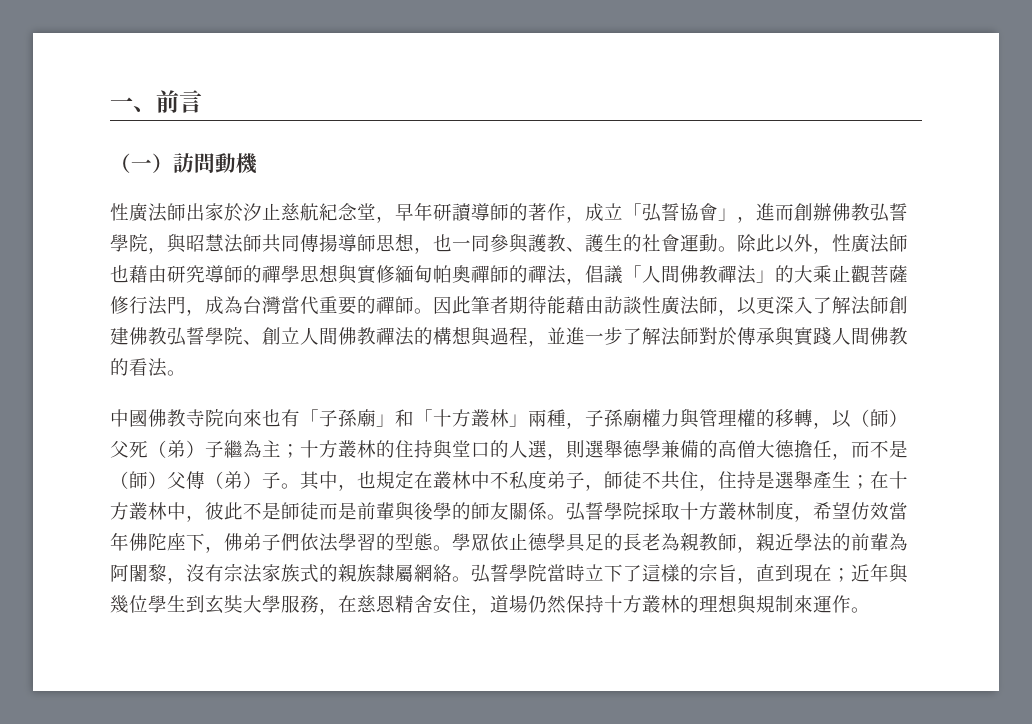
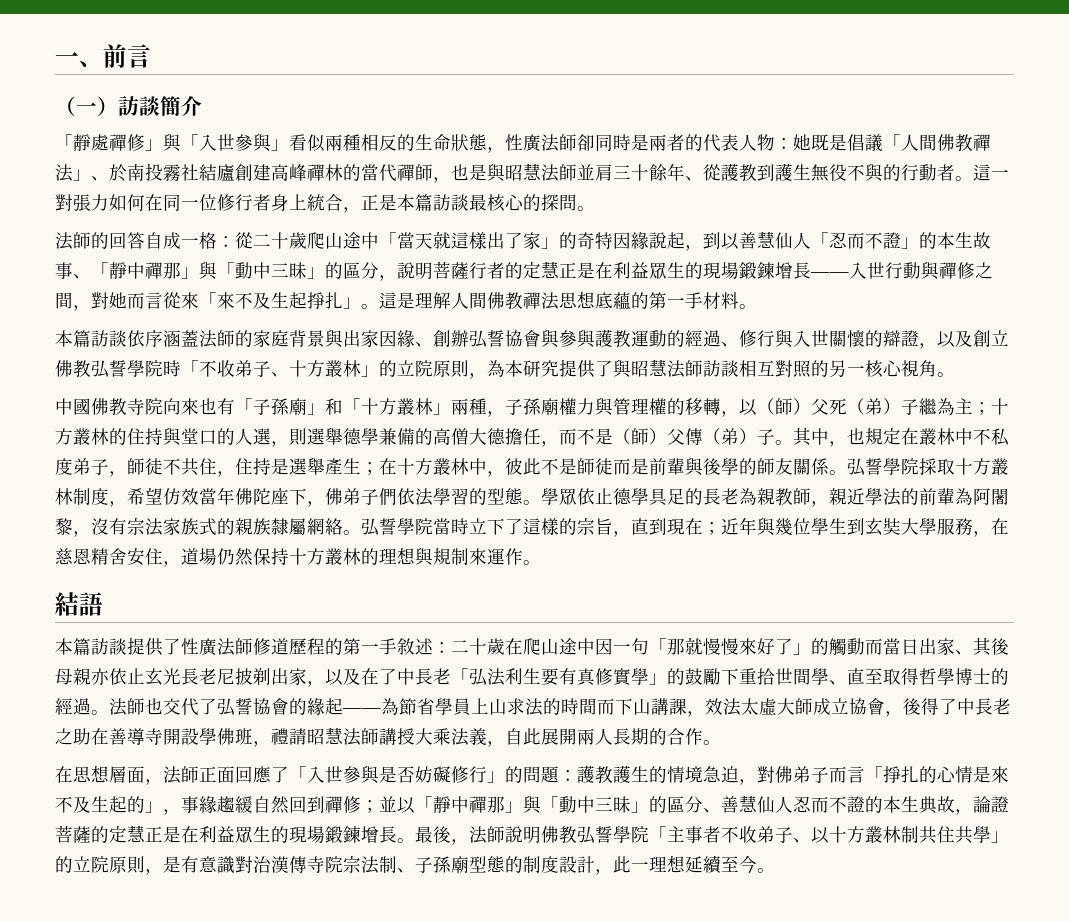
[194,153,258,174] [110,202,908,223] [110,233,908,254] [110,264,585,285] 問動機 // 性廣法師出家於汐止慈航紀念堂，早年研讀導師的著作，成立「弘誓協會」，進而創辦佛教弘誓學院，與昭慧法師共同傳揚導師思想，也一同參與護教、護生的社會運動。除此以外，性廣法師也藉由研究導師的禪學思想與實修緬甸帕奧禪師的禪法， -> [139,96,202,116] [55,133,847,153] 談簡介 // 「靜處禪修」與「入世參與」看似兩種相反的生命狀態，性廣法師卻同時是兩者的代表人物：她既是
[775,265,908,283] [110,296,908,316] [110,326,908,347] [110,358,167,377] 的大乘止觀菩薩修行法門，成為台灣當代重要的禪師。因此筆者期待能藉由訪談性廣法師，以更深入了解法師創建佛教弘誓學院、創立人間佛教禪法的構想與過程，並進一步了解法師對於傳承與實踐人間佛教的看法 -> [91,163,1009,183] [55,194,595,213] [55,231,991,251] [55,261,993,281] [55,291,757,311] [55,329,1009,349] [55,359,937,379] 、於南投霧社結廬創建高峰禪林的當代禪師，也是與昭慧法師並肩三十餘年、從護教到護生無役不與的行動者。這一對張力如何在同一位修行者身上統合，正是本篇訪談最核心的探問。 // 法師的回答自成一格：從二十歲爬山途中「當天就這樣出了家」的奇特因緣說起，到以善慧仙人「忍而不證」的本生故事、「靜中禪那」與「動中三昧」的區分，說明菩薩行者的定慧正是在利益眾生的現場鍛鍊增長——入世行動與禪修之間，對她而言從來「來不及生起掙扎」。這是理解人間佛教禪法思想底蘊的第一手材料。 // 本篇訪談依序涵蓋法師的家庭背景與出家因緣、創辦弘誓協會與參與護教運動的經過、修行與入世關懷的辯證，以及創立佛教弘誓學院時「不收弟子、十方叢林」的立院原則，為本研究提供了與昭慧法師訪談相互對照的另一核心視角
(870, 610) none -> [55,592,103,616] [55,637,1009,656] [55,668,1009,687] [55,698,1011,717] [55,727,721,747] [55,765,1009,785] [55,795,1009,815] [55,825,1009,845] [55,855,775,875] // 結語 // 本篇訪談提供了性廣法師修道歷程的第一手敘述：二十歲在爬山途中因一句「那就慢慢來好了」的觸動而當日出家、其後母親亦依止玄光長老尼披剃出家，以及在了中長老「弘法利生要有真修實學」的鼓勵下重拾世間學、直至取得哲學博士的經過。法師也交代了弘誓協會的緣起——為節省學員上山求法的時間而下山講課，效法太虛大師成立協會，後得了中長老之助在善導寺開設學佛班，禮請昭慧法師講授大乘法義，自此展開兩人長期的合作。 // 在思想層面，法師正面回應了「入世參與是否妨礙修行」的問題：護教護生的情境急迫，對佛弟子而言「掙扎的心情是來不及生起的」，事緣趨緩自然回到禪修；並以「靜中禪那」與「動中三昧」的區分、善慧仙人忍而不證的本生典故，論證菩薩的定慧正是在利益眾生的現場鍛鍊增長。最後，法師說明佛教弘誓學院「主事者不收弟子、以十方叢林制共住共學」的立院原則，是有意識對治漢傳寺院宗法制、子孫廟型態的制度設計，此一理想延續至今。

